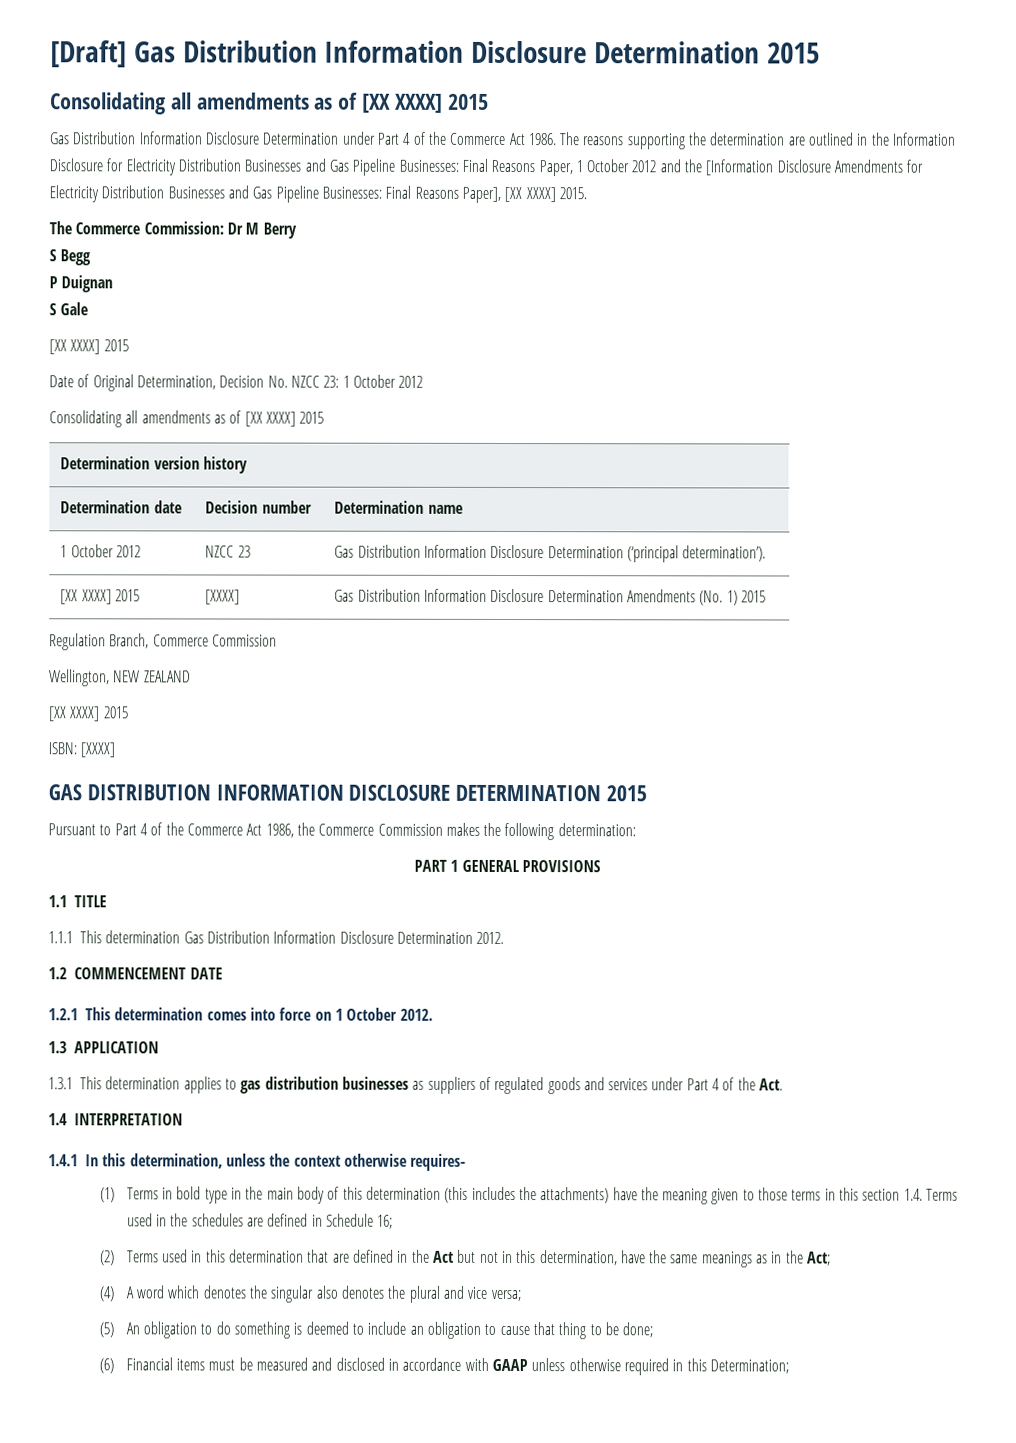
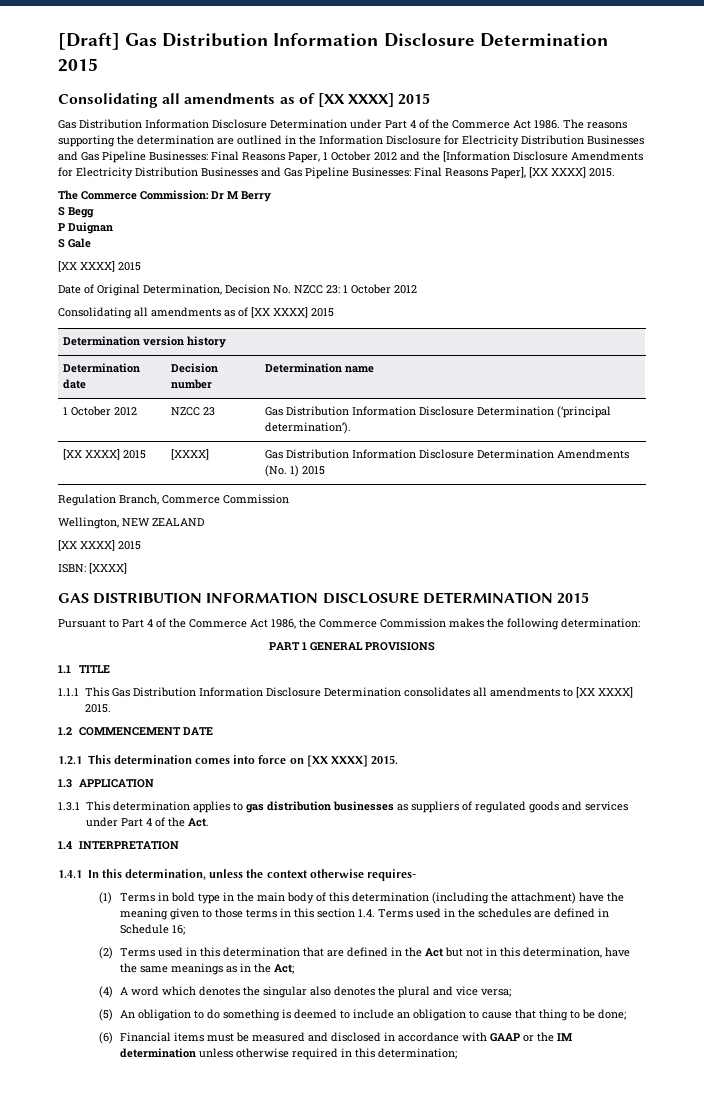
[105,930,505,944] determination Gas Distribution Information Disclosure Determination 2012. -> [111,687,633,698] [84,704,111,713] Gas Distribution Information Disclosure Determination consolidates all amendments to [XX XXXX] 2015.
[334,1007,433,1021] 1 October 2012. -> [306,755,399,767] [XX XXXX] 2015.
[444,1186,610,1204] (this includes the attachments) -> [431,892,576,904] (including the attachment)
(528, 1365) none -> [522,1032,572,1042] [119,1048,196,1058] or the IM determination
[709,1359,789,1374] Determination; -> [377,1048,457,1059] determination;

